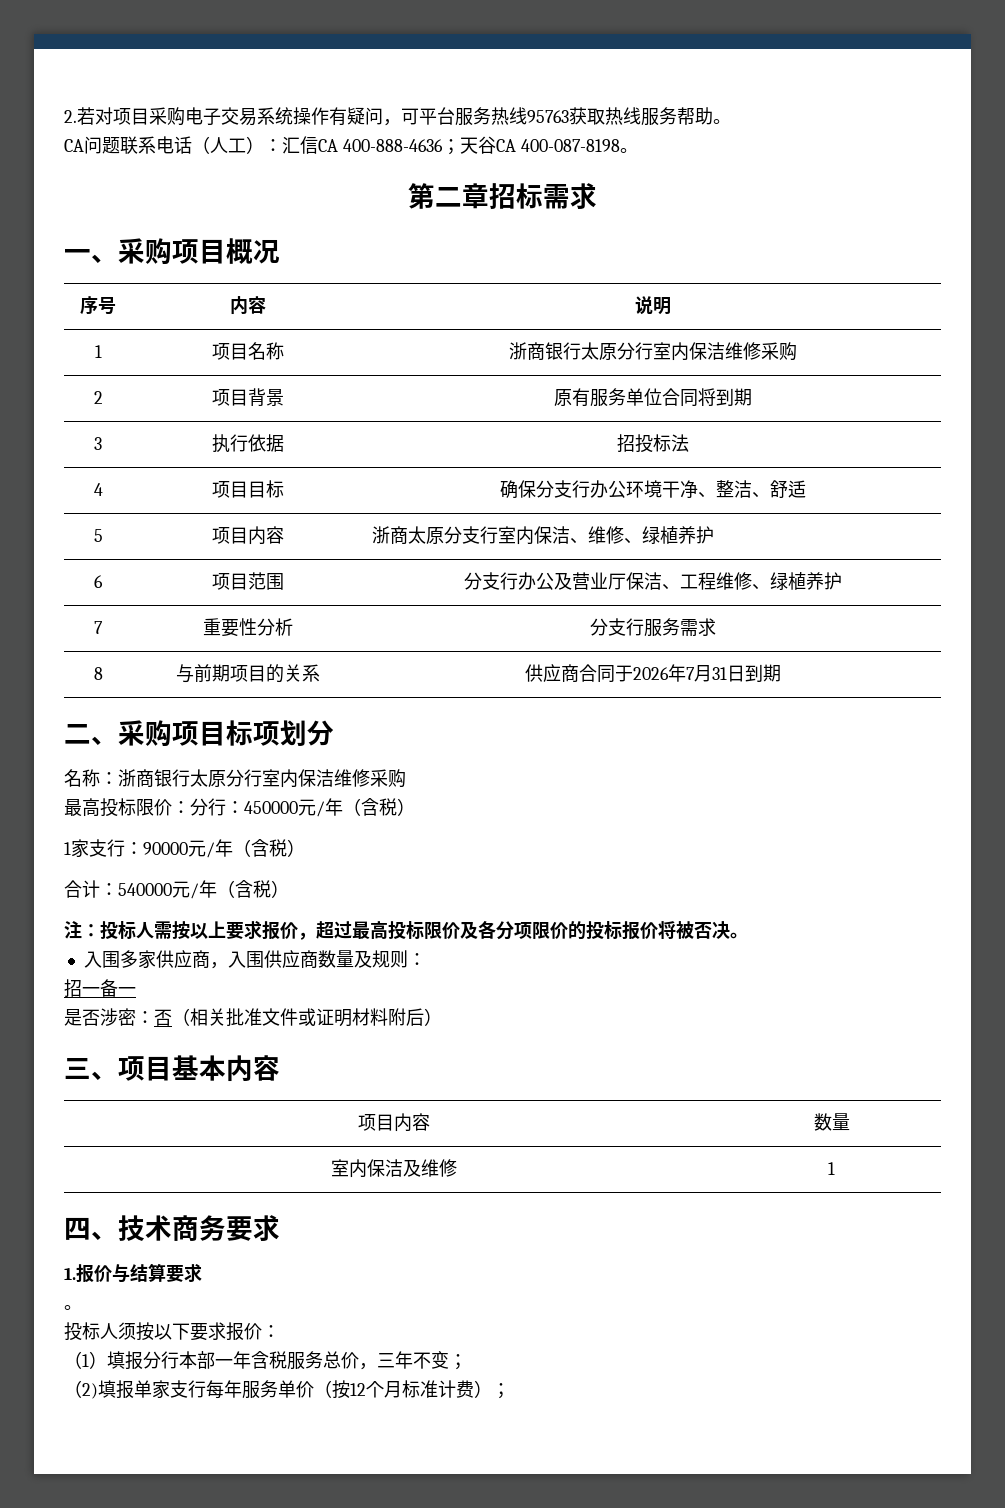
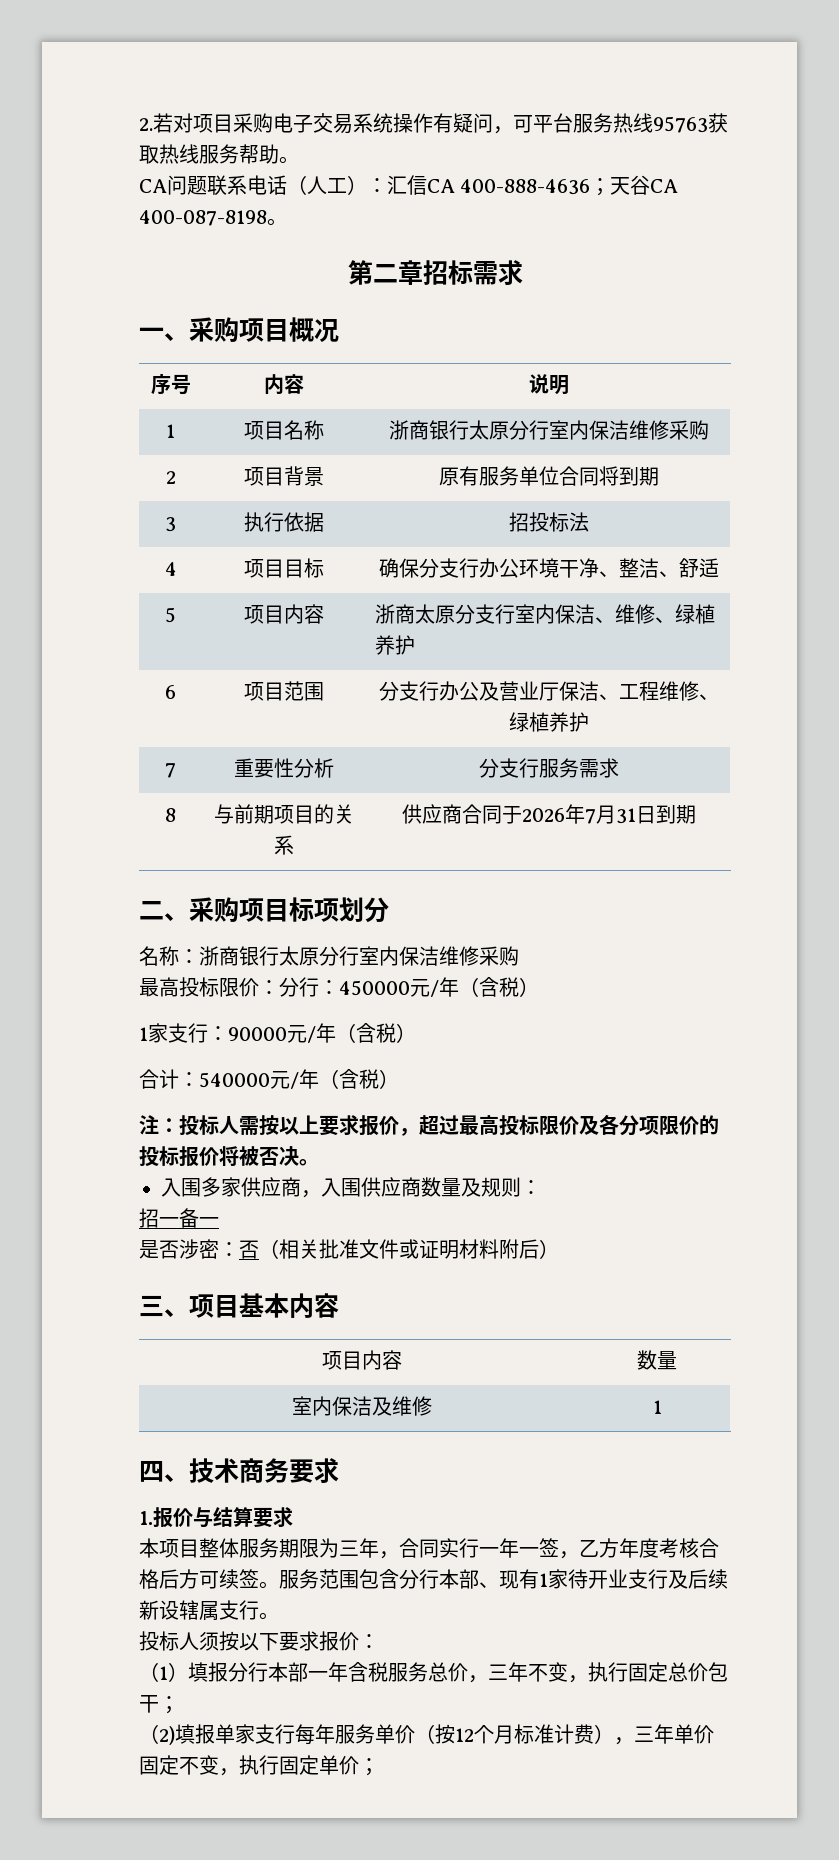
(202, 1273) none -> [139,1538,719,1559] [139,1569,728,1589] [139,1600,259,1621] 本项目整体服务期限为三年，合同实行一年一签，乙方年度考核合格后方可续签。服务范围包含分行本部、现有1家待开业支行及后续新设辖属支行
(449, 1360) none -> [568,1662,728,1683] [139,1695,159,1713] ，执行固定总价包干
(492, 1389) none -> [614,1724,714,1745] [139,1755,359,1776] ，三年单价固定不变，执行固定单价

